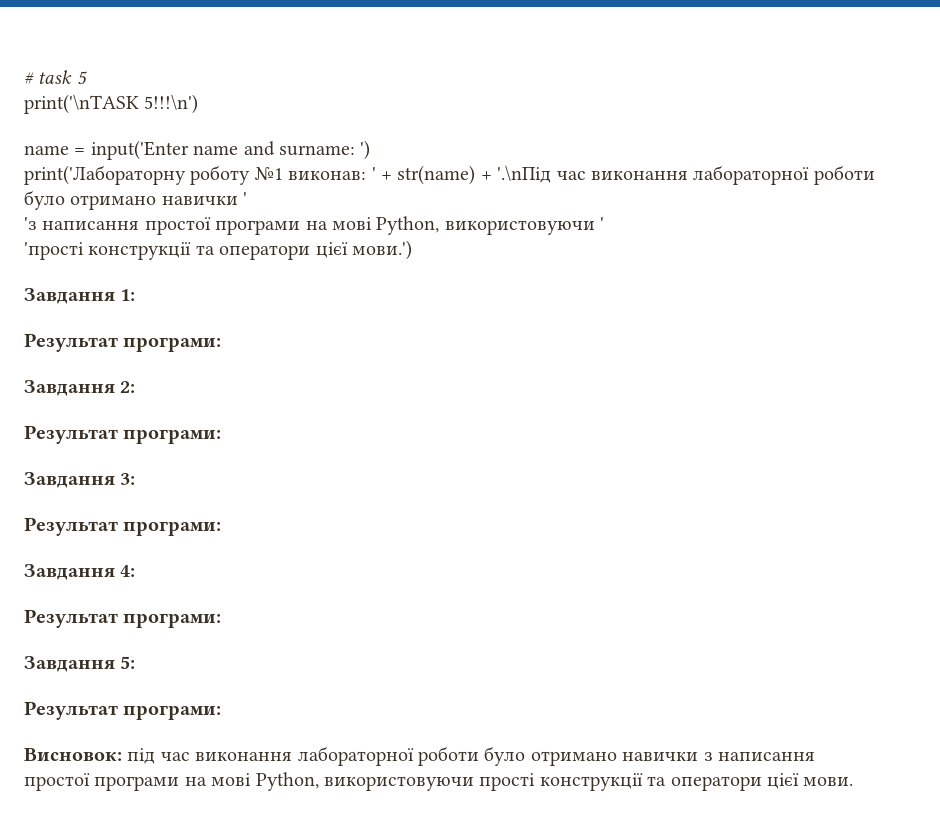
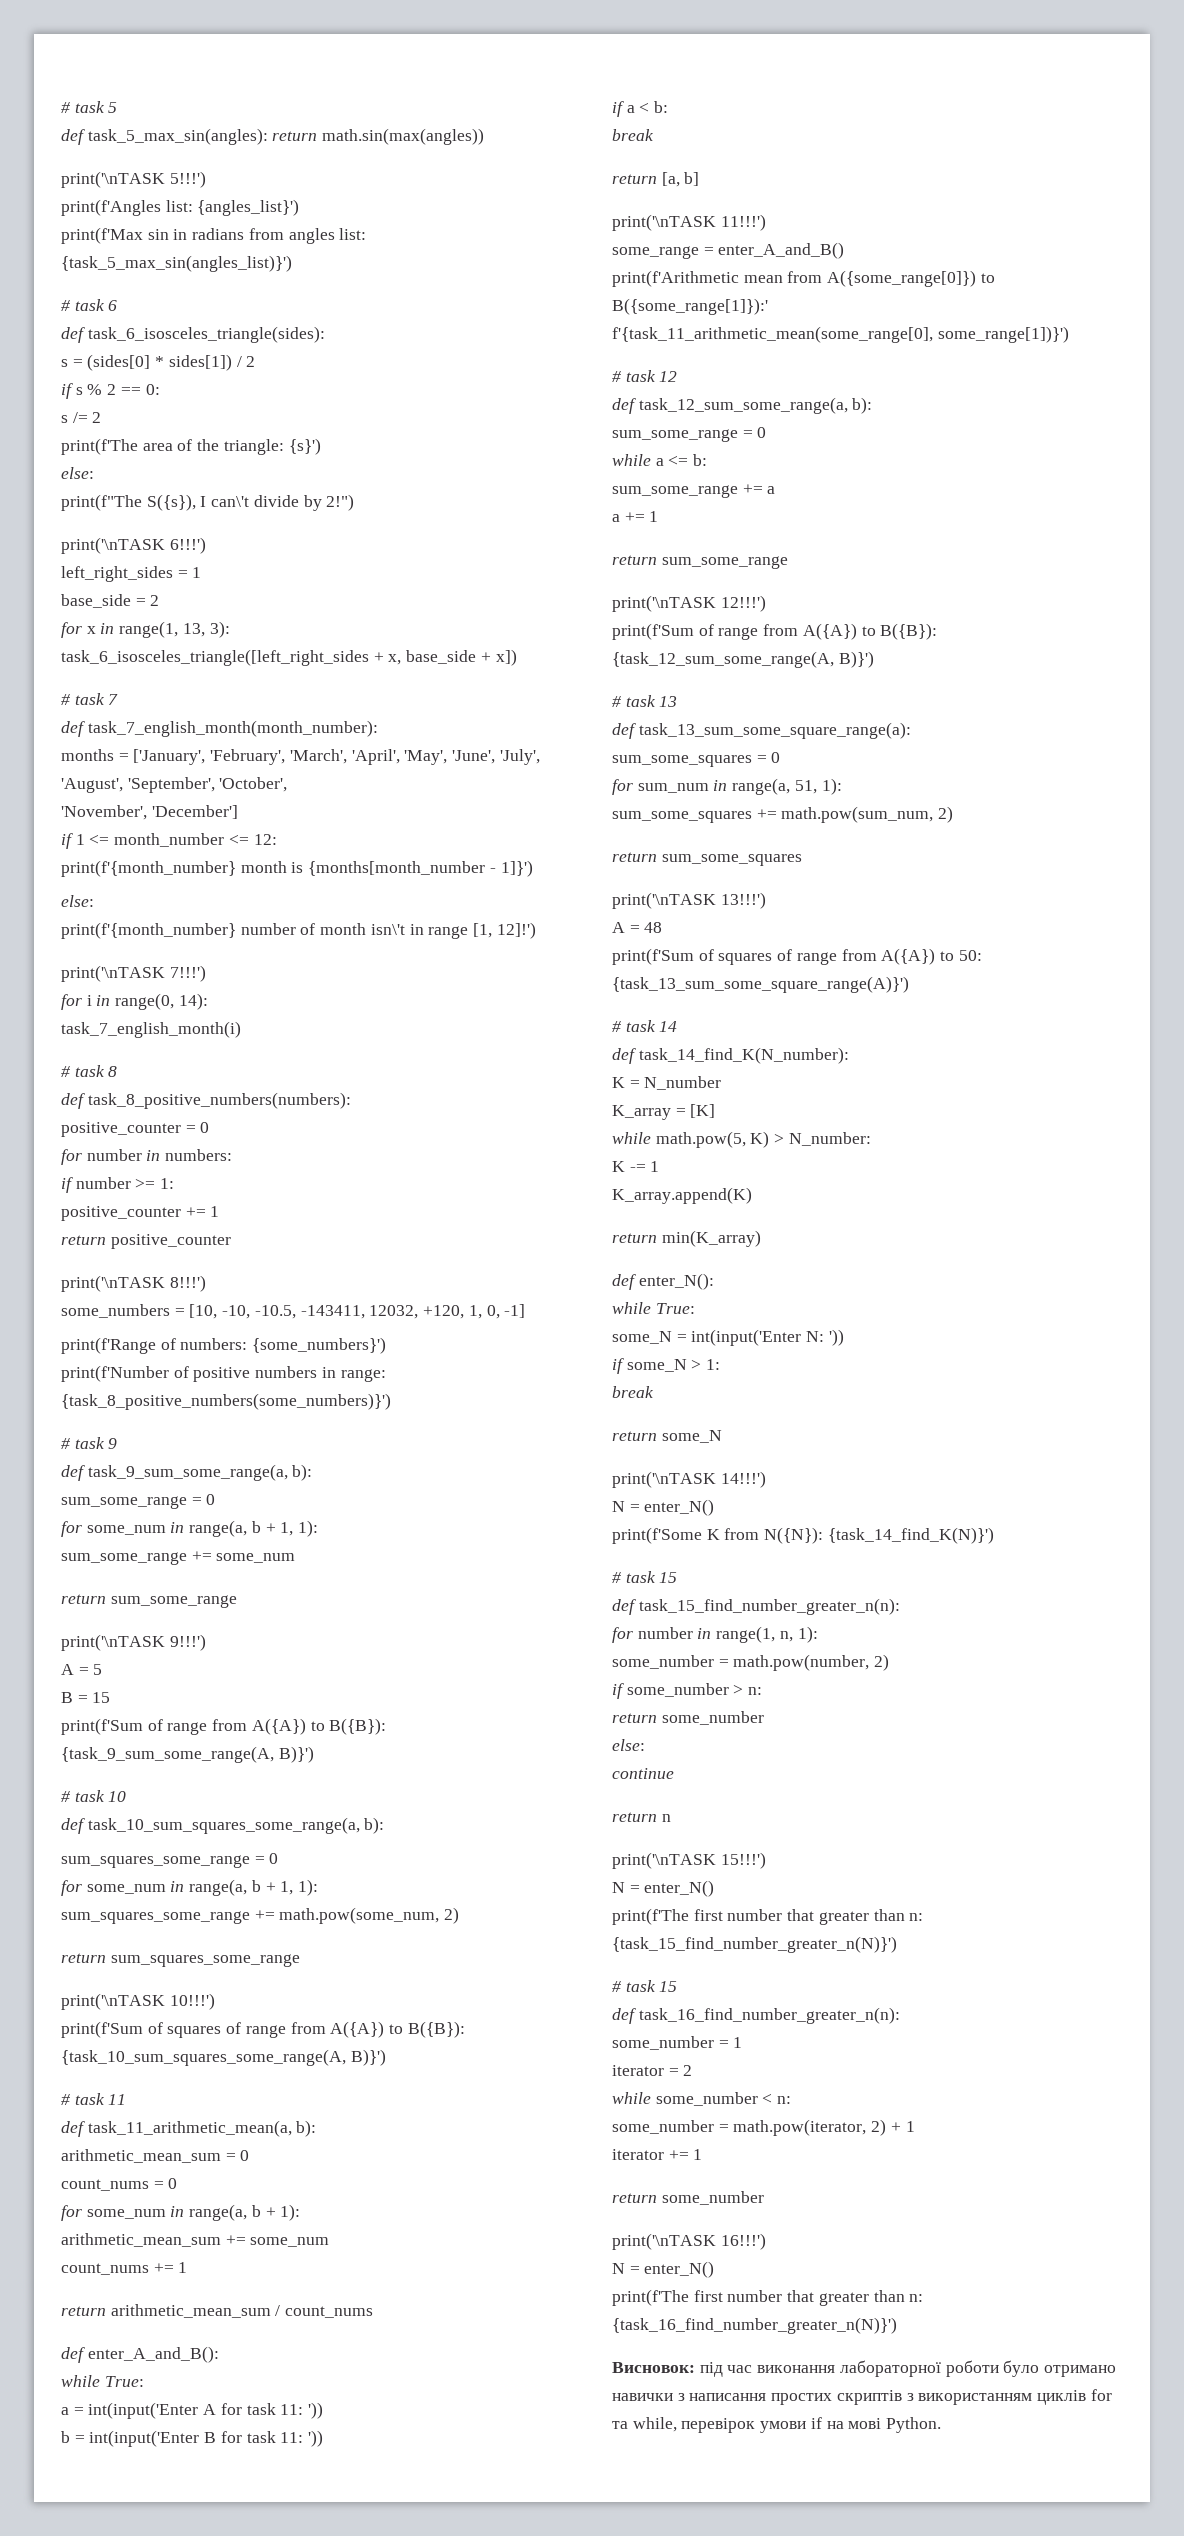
[24,94,199,114] [24,140,371,160] [24,165,875,185] [24,190,248,210] [24,216,605,235] [24,240,412,260] [24,288,136,304] [24,333,222,352] [24,380,136,396] [24,425,222,444] [24,472,136,488] [24,517,222,536] [24,564,136,580] [24,609,222,628] [24,656,136,672] [24,701,222,720] print('\nTASK 5!!!\n') // name = input('Enter name and surname: ') // print('Лабораторну роботу №1 виконав: ' + str(name) + '.\nПід час виконання лабораторної роботи було отримано навички ' // 'з написання простої програми на мові Python, використовуючи ' // 'прості конструкції та оператори цієї мови.') // Завдання 1: // Результат програми: // Завдання 2: // Результат програми: // Завдання 3: // Результат програми: // Завдання 4: // Результат програми: // Завдання 5: // Результат програми: -> [61,128,485,145] [61,171,206,188] [61,199,300,216] [61,227,367,244] [61,255,292,272] [61,299,118,311] [61,326,325,343] [61,354,256,371] [61,383,160,399] [61,412,102,423] [61,438,321,455] [61,467,94,479] [61,494,355,511] [61,537,206,554] [61,566,202,582] [61,594,160,608] [61,621,230,638] [61,649,517,666] [61,693,119,705] [61,720,378,737] [61,749,540,765] [61,777,288,793] [61,805,238,820] [61,833,277,849] [61,860,533,877] [61,895,94,907] [61,922,536,939] [61,965,206,982] [61,993,208,1010] [61,1021,241,1038] [61,1065,118,1077] [61,1092,351,1109] [61,1122,210,1137] [61,1149,233,1165] [61,1177,175,1193] [61,1206,220,1221] [61,1234,231,1249] [61,1275,206,1292] [61,1304,526,1319] [61,1337,387,1354] [61,1365,386,1382] [61,1393,391,1410] [61,1437,118,1449] [61,1464,313,1481] [61,1494,216,1509] [61,1520,319,1537] [61,1551,296,1565] [61,1594,237,1608] [61,1634,206,1651] [61,1664,103,1675] [61,1692,111,1703] [61,1718,387,1735] [61,1746,314,1763] [61,1790,127,1802] [61,1817,385,1834] [61,1853,279,1868] [61,1879,319,1896] [61,1907,460,1924] [61,1953,300,1967] [61,1993,215,2010] [61,2021,465,2038] [61,2049,386,2066] [61,2093,127,2105] [61,2120,317,2137] [61,2149,250,2163] [61,2178,178,2191] [61,2204,301,2221] [61,2233,330,2247] [61,2262,188,2275] [61,2304,374,2318] [61,2346,219,2363] [61,2375,144,2387] [61,2402,324,2419] [61,2430,324,2447] [612,101,669,117] [612,129,654,141] [612,172,700,187] [612,214,766,231] [612,242,845,259] [612,270,995,287] [612,298,768,315] [612,326,1069,343] [612,370,678,382] [612,397,873,414] [612,427,767,442] [612,454,708,466] [612,484,776,498] [612,511,659,522] [612,555,788,569] [612,595,766,612] [612,623,938,640] [612,651,874,668] [612,695,678,707] [612,722,911,739] [612,752,781,767] [612,778,842,795] [612,806,954,823] [612,852,802,866] [612,892,766,909] [612,922,663,933] [612,948,982,965] [612,976,909,993] [612,1020,678,1032] [612,1047,849,1064] [612,1076,722,1090] [612,1104,716,1120] [612,1131,871,1148] [612,1161,660,1172] [612,1187,752,1204] [612,1230,761,1247] [612,1273,714,1290] [612,1302,695,1314] [612,1329,844,1346] [612,1358,721,1374] [612,1386,654,1398] [612,1430,722,1443] [612,1471,766,1488] [612,1499,715,1516] [612,1527,994,1544] [612,1571,678,1583] [612,1598,900,1615] [612,1626,818,1643] [612,1654,890,1671] [612,1683,763,1699] [612,1711,764,1725] [612,1739,645,1751] [612,1768,674,1779] [612,1812,671,1822] [612,1852,766,1869] [612,1880,715,1897] [612,1908,924,1925] [612,1936,897,1953] [612,1980,678,1992] [612,2007,900,2024] [612,2036,743,2050] [612,2065,693,2076] [612,2092,792,2106] [612,2119,915,2136] [612,2149,703,2160] [612,2191,764,2205] [612,2233,766,2250] [612,2261,715,2278] [612,2289,924,2306] [612,2317,897,2334] def task_5_max_sin(angles): return math.sin(max(angles)) // print('\nTASK 5!!!') // print(f'Angles list: {angles_list}') // print(f'Max sin in radians from angles list: {task_5_max_sin(angles_list)}') // # task 6 // def task_6_isosceles_triangle(sides): // s = (sides[0] * sides[1]) / 2 // if s % 2 == 0: // s /= 2 // print(f'The area of the triangle: {s}') // else: // print(f"The S({s}), I can\'t divide by 2!") // print('\nTASK 6!!!') // left_right_sides = 1 // base_side = 2 // for x in range(1, 13, 3): // task_6_isosceles_triangle([left_right_sides + x, base_side + x]) // # task 7 // def task_7_english_month(month_number): // months = ['January', 'February', 'March', 'April', 'May', 'June', 'July', 'August', 'September', 'October', // 'November', 'December'] // if 1 <= month_number <= 12: // print(f'{month_number} month is {months[month_number - 1]}') // else: // print(f'{month_number} number of month isn\'t in range [1, 12]!') // print('\nTASK 7!!!') // for i in range(0, 14): // task_7_english_month(i) // # task 8 // def task_8_positive_numbers(numbers): // positive_counter = 0 // for number in numbers: // if number >= 1: // positive_counter += 1 // return positive_counter // print('\nTASK 8!!!') // some_numbers = [10, -10, -10.5, -143411, 12032, +120, 1, 0, -1] // print(f'Range of numbers: {some_numbers}') // print(f'Number of positive numbers in range: {task_8_positive_numbers(some_numbers)}') // # task 9 // def task_9_sum_some_range(a, b): // sum_some_range = 0 // for some_num in range(a, b + 1, 1): // sum_some_range += some_num // return sum_some_range // print('\nTASK 9!!!') // A = 5 // B = 15 // print(f'Sum of range from A({A}) to B({B}): {task_9_sum_some_range(A, B)}') // # task 10 // def task_10_sum_squares_some_range(a, b): // sum_squares_some_range = 0 // for some_num in range(a, b + 1, 1): // sum_squares_some_range += math.pow(some_num, 2) // return sum_squares_some_range // print('\nTASK 10!!!') // print(f'Sum of squares of range from A({A}) to B({B}): {task_10_sum_squares_some_range(A, B)}') // # task 11 // def task_11_arithmetic_mean(a, b): // arithmetic_mean_sum = 0 // count_nums = 0 // for some_num in range(a, b + 1): // arithmetic_mean_sum += some_num // count_nums += 1 // return arithmetic_mean_sum / count_nums // def enter_A_and_B(): // while True: // a = int(input('Enter A for task 11: ')) // b = int(input('Enter B for task 11: ')) // if a < b: // break // return [a, b] // print('\nTASK 11!!!') // some_range = enter_A_and_B() // print(f'Arithmetic mean from A({some_range[0]}) to B({some_range[1]}):' // f'{task_11_arithmetic_mean(some_range[0], some_range[1])}') // # task 12 // def task_12_sum_some_range(a, b): // sum_some_range = 0 // while a <= b: // sum_some_range += a // a += 1 // return sum_some_range // print('\nTASK 12!!!') // print(f'Sum of range from A({A}) to B({B}): {task_12_sum_some_range(A, B)}') // # task 13 // def task_13_sum_some_square_range(a): // sum_some_squares = 0 // for sum_num in range(a, 51, 1): // sum_some_squares += math.pow(sum_num, 2) // return sum_some_squares // print('\nTASK 13!!!') // A = 48 // print(f'Sum of squares of range from A({A}) to 50: {task_13_sum_some_square_range(A)}') // # task 14 // def task_14_find_K(N_number): // K = N_number // K_array = [K] // while math.pow(5, K) > N_number: // K -= 1 // K_array.append(K) // return min(K_array) // def enter_N(): // while True: // some_N = int(input('Enter N: ')) // if some_N > 1: // break // return some_N // print('\nTASK 14!!!') // N = enter_N() // print(f'Some K from N({N}): {task_14_find_K(N)}') // # task 15 // def task_15_find_number_greater_n(n): // for number in range(1, n, 1): // some_number = math.pow(number, 2) // if some_number > n: // return some_number // else: // continue // return n // print('\nTASK 15!!!') // N = enter_N() // print(f'The first number that greater than n: {task_15_find_number_greater_n(N)}') // # task 15 // def task_16_find_number_greater_n(n): // some_number = 1 // iterator = 2 // while some_number < n: // some_number = math.pow(iterator, 2) + 1 // iterator += 1 // return some_number // print('\nTASK 16!!!') // N = enter_N() // print(f'The first number that greater than n: {task_16_find_number_greater_n(N)}')
[24,772,854,791] простої програми на мові Python, використовуючи прості конструкції та оператори цієї мови. -> [771,2389,1112,2405] [612,2417,942,2433] простих скриптів з використанням циклів for та while, перевірок умови if на мові Python.

